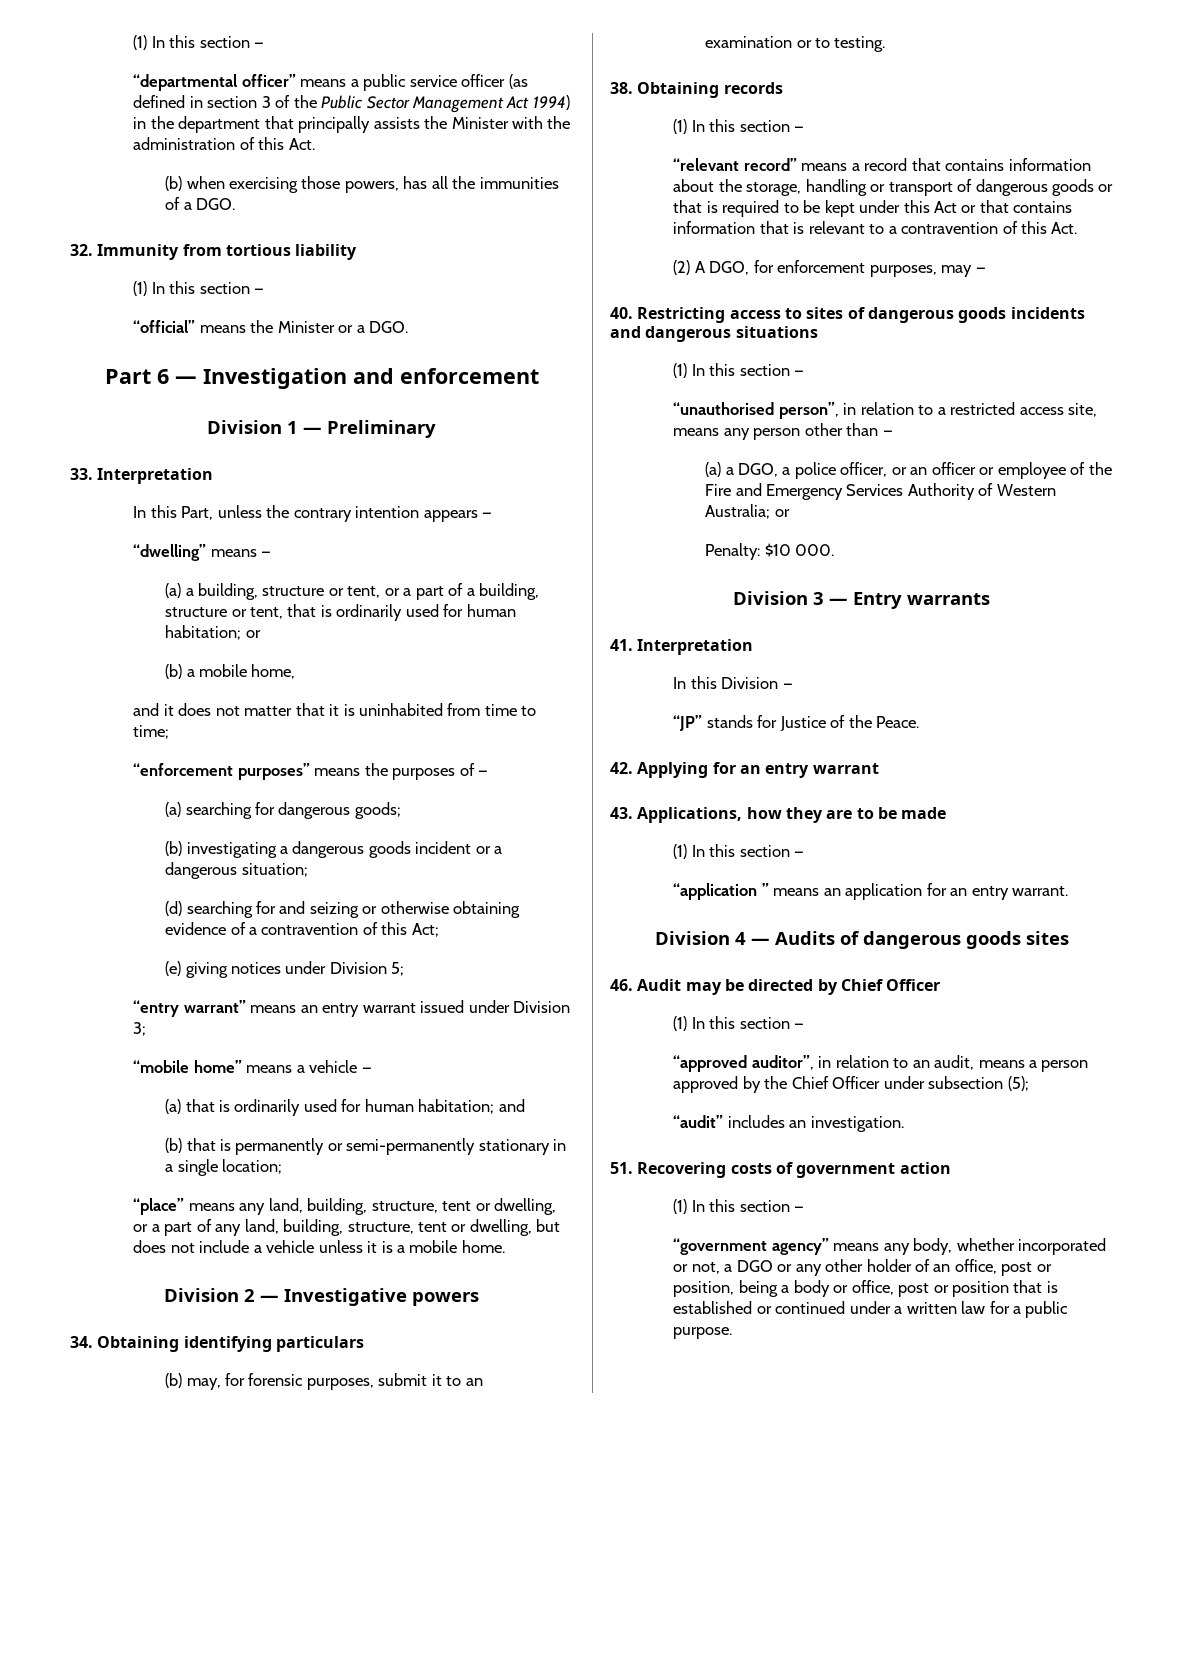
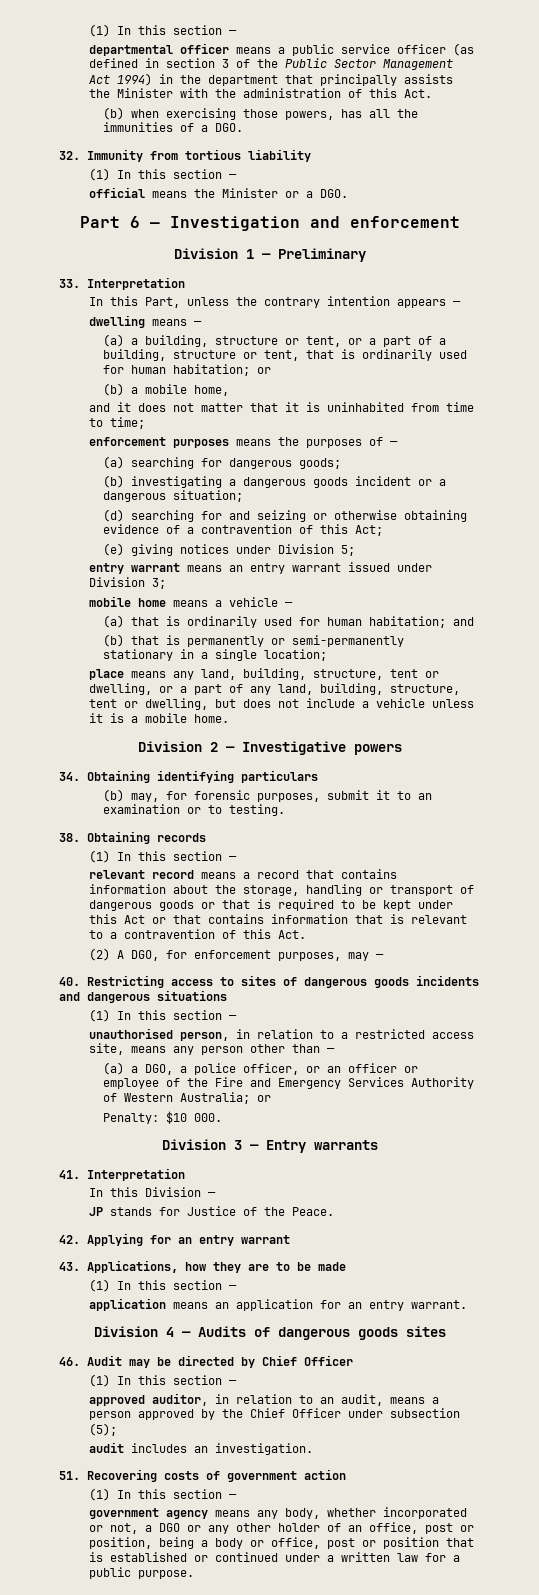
[133,35,265,50] [133,74,296,91] (1) In this section — // “departmental officer” -> [88,24,237,37] [88,43,229,56] (1) In this section — // departmental officer
[133,320,196,333] “official” -> [88,187,145,198] official
[133,544,207,561] “dwelling” -> [88,315,145,328] dwelling
[133,763,310,780] “enforcement purposes” -> [88,437,229,448] enforcement purposes
[133,1000,246,1017] “entry warrant” -> [88,563,180,574] entry warrant
[133,1060,242,1073] “mobile home” -> [88,596,166,607] mobile home
[133,1198,185,1215] “place” -> [88,669,124,680] place
[673,158,797,171] “relevant record” -> [88,870,194,879] relevant record
[673,402,839,419] “unauthorised person”, -> [88,1028,229,1041] unauthorised person,
[673,715,703,731] “JP” -> [88,1207,103,1216] JP
[673,883,769,900] “application ” -> [88,1298,166,1311] application
[673,1055,814,1072] “approved auditor”, -> [88,1393,208,1406] approved auditor,
[673,1115,724,1128] “audit” -> [88,1442,124,1453] audit
[673,1238,829,1255] “government agency” -> [88,1508,208,1519] government agency

